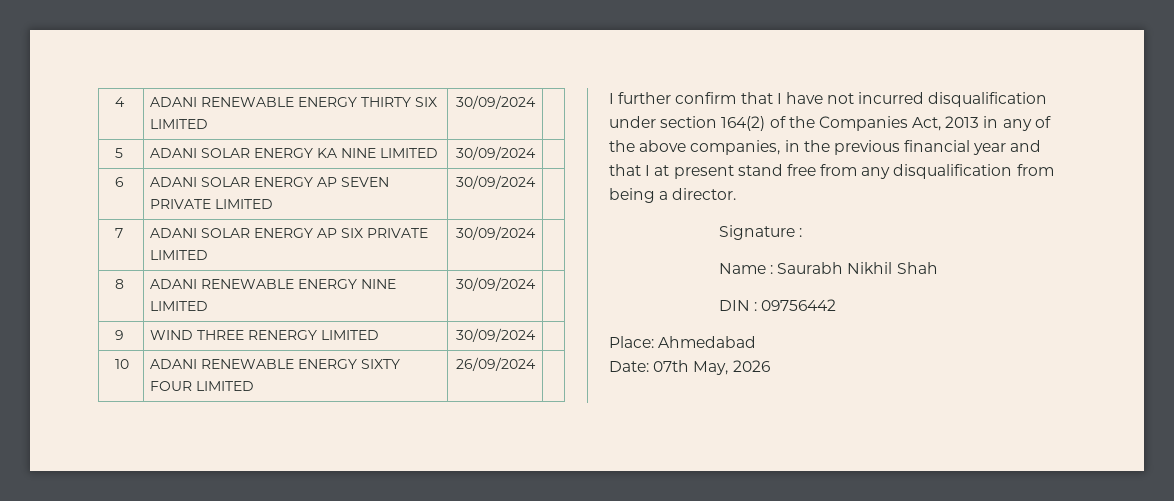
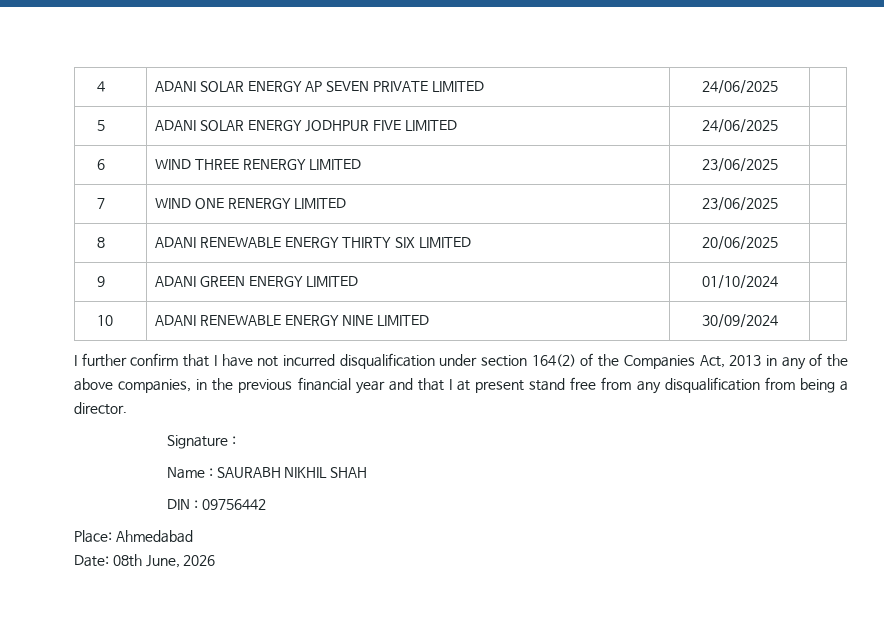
[150,97,438,107] [150,119,209,129] [455,95,536,109] [114,148,123,158] [150,148,439,158] [455,146,536,160] [114,177,124,187] | ADANI RENEWABLE ENERGY THIRTY SIX LIMITED | 30/09/2024 | // 5 | ADANI SOLAR ENERGY KA NINE LIMITED | 30/09/2024 | // 6 -> (105, 86) none
[455,175,536,189] [114,228,123,238] [150,228,429,238] [150,250,209,260] [455,226,536,240] 30/09/2024 | // 7 | ADANI SOLAR ENERGY AP SIX PRIVATE LIMITED | 30/09/2024 -> [701,80,778,94] [96,120,105,131] [155,120,457,132] [701,119,778,133] [96,159,105,170] [155,159,362,170] [701,158,778,172] [96,198,105,209] [155,198,347,209] [701,197,778,211] 24/06/2025 | // 5 | ADANI SOLAR ENERGY JODHPUR FIVE LIMITED | 24/06/2025 | // 6 | WIND THREE RENERGY LIMITED | 23/06/2025 | // 7 | WIND ONE RENERGY LIMITED | 23/06/2025
(124, 284) none -> [155,237,471,248] [701,236,778,250] [96,276,105,287] [155,276,359,287] [701,275,778,289] [96,315,113,326] | ADANI RENEWABLE ENERGY THIRTY SIX LIMITED | 20/06/2025 | // 9 | ADANI GREEN ENERGY LIMITED | 01/10/2024 | // 10
[114,330,124,340] [150,330,380,340] [455,328,536,342] [114,359,129,369] [150,359,401,369] [150,381,255,391] [455,357,536,371] // 9 | WIND THREE RENERGY LIMITED | 30/09/2024 | // 10 | ADANI RENEWABLE ENERGY SIXTY FOUR LIMITED | 26/09/2024 | -> (778, 321) none
[777,262,938,274] Saurabh Nikhil Shah -> [216,467,368,478] SAURABH NIKHIL SHAH
[653,360,729,375] 07th May, -> [112,554,180,568] 08th June,

